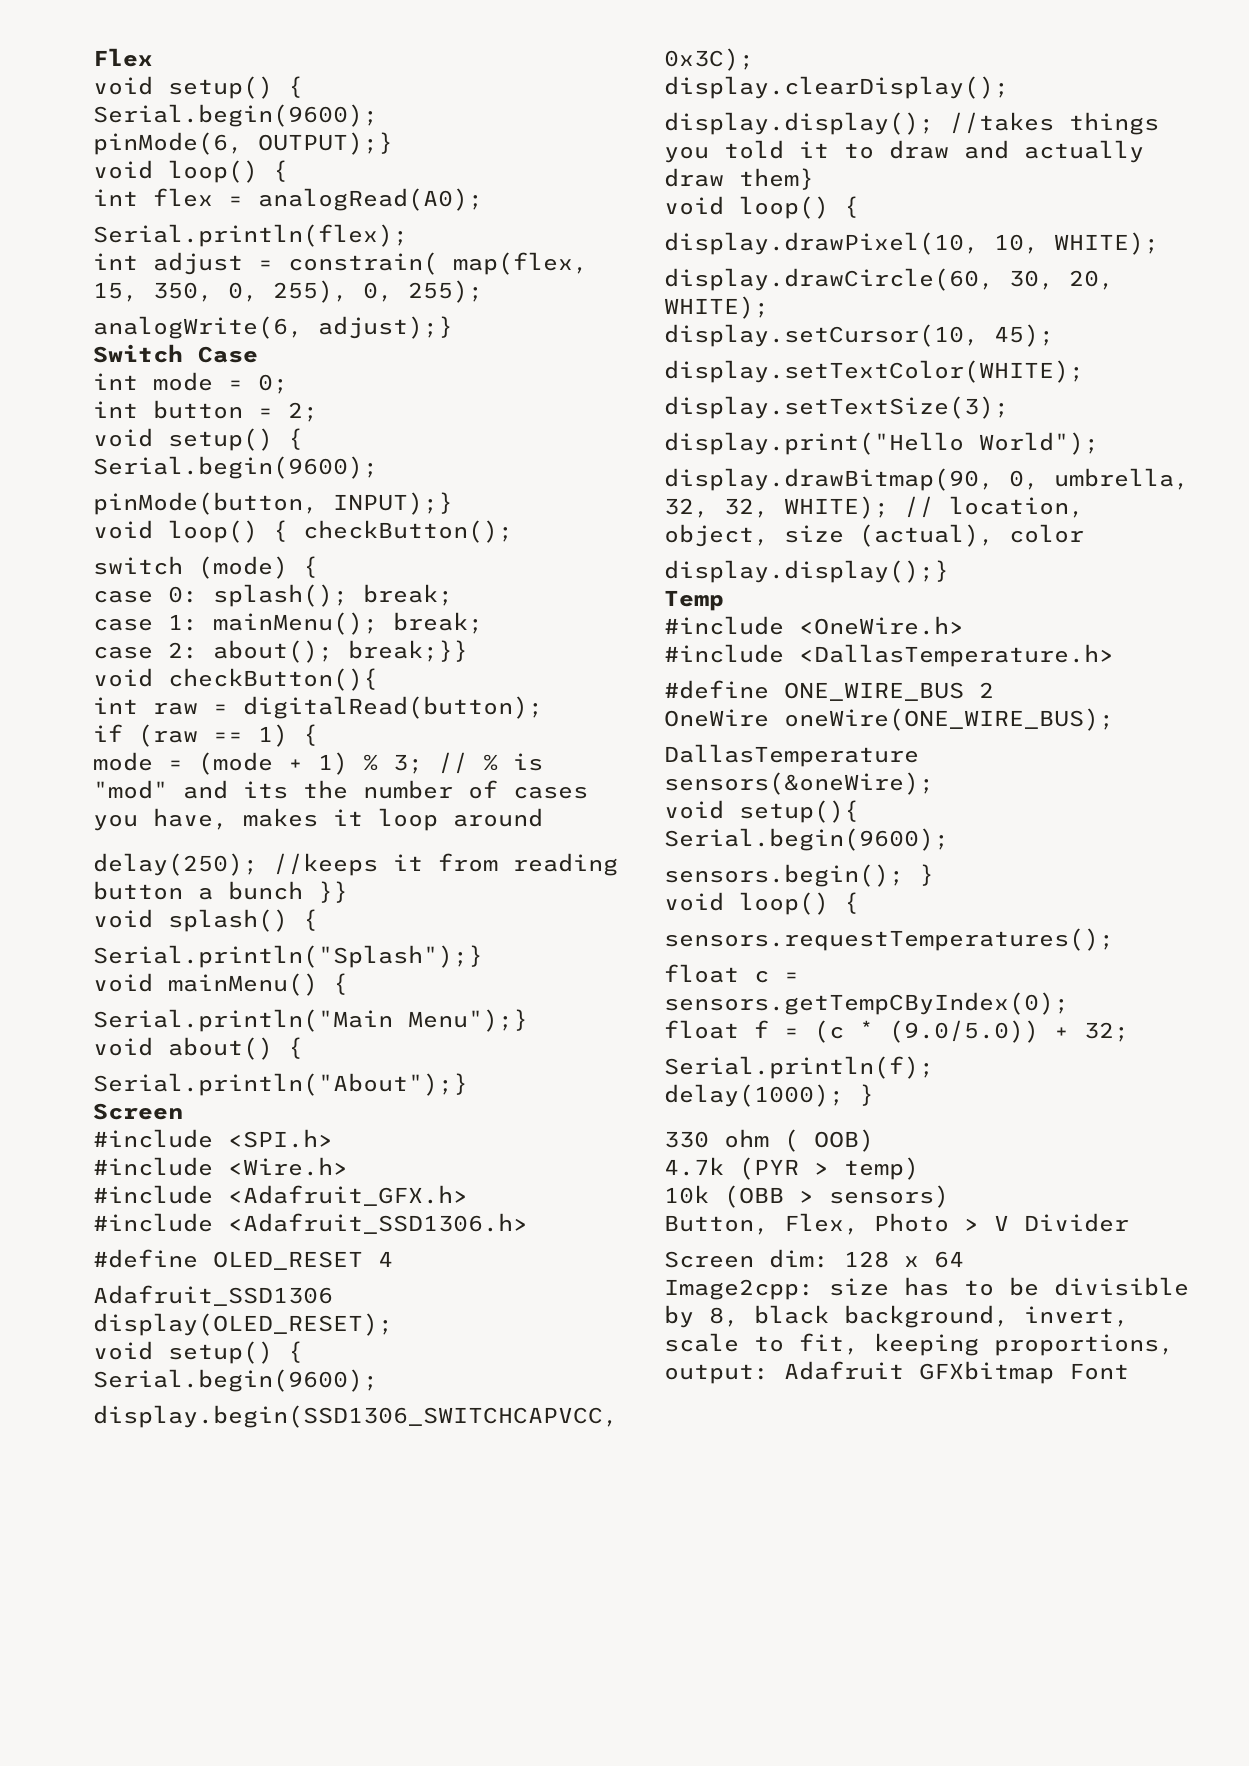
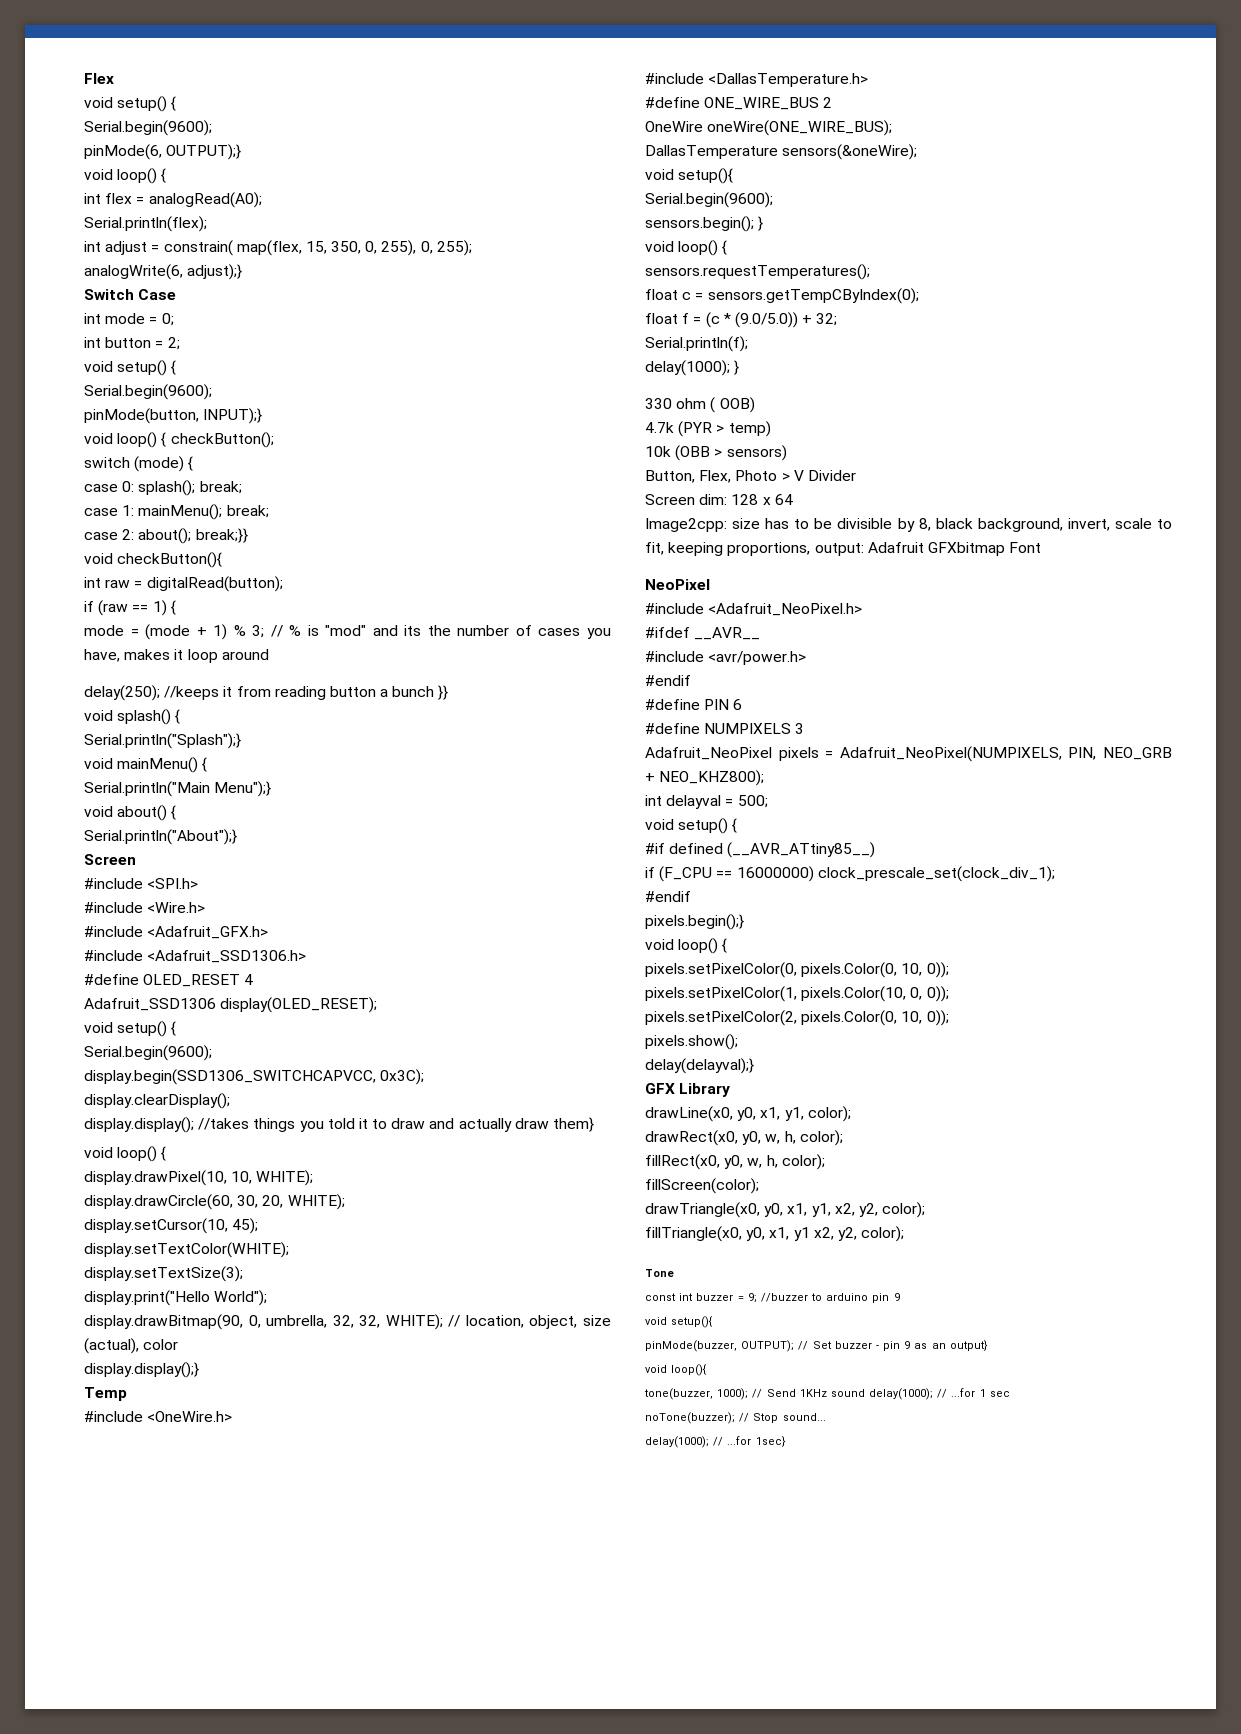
(1129, 1371) none -> [645,579,710,590] [645,603,863,616] [645,627,761,640] [645,651,807,665] [645,675,691,686] [645,699,743,710] [645,723,805,734] [645,746,1172,762] [645,770,765,786] [645,795,768,809] [645,818,738,834] [645,842,876,858] [645,866,1055,882] [645,891,691,902] [645,914,744,930] [645,938,728,954] [645,962,949,978] [645,986,949,1002] [645,1010,949,1026] [645,1034,738,1050] [645,1058,754,1074] [645,1083,731,1097] [645,1106,851,1122] [645,1130,843,1146] [645,1154,825,1170] [645,1178,759,1194] [645,1202,926,1218] [645,1226,905,1242] [645,1269,674,1277] [645,1293,900,1303] [645,1316,714,1328] [645,1340,988,1352] [645,1364,708,1376] [644,1388,1010,1400] [645,1412,826,1424] [645,1436,786,1448] // NeoPixel // #include <Adafruit_NeoPixel.h> // #ifdef __AVR__ // #include <avr/power.h> // #endif // #define PIN 6 // #define NUMPIXELS 3 // Adafruit_NeoPixel pixels = Adafruit_NeoPixel(NUMPIXELS, PIN, NEO_GRB + NEO_KHZ800); // int delayval = 500; // void setup() { // #if defined (__AVR_ATtiny85__) // if (F_CPU == 16000000) clock_prescale_set(clock_div_1); // #endif // pixels.begin();} // void loop() { // pixels.setPixelColor(0, pixels.Color(0, 10, 0)); // pixels.setPixelColor(1, pixels.Color(10, 0, 0)); // pixels.setPixelColor(2, pixels.Color(0, 10, 0)); // pixels.show(); // delay(delayval);} // GFX Library // drawLine(x0, y0, x1, y1, color); // drawRect(x0, y0, w, h, color); // fillRect(x0, y0, w, h, color); // fillScreen(color); // drawTriangle(x0, y0, x1, y1, x2, y2, color); // fillTriangle(x0, y0, x1, y1 x2, y2, color); // Tone // const int buzzer = 9; //buzzer to arduino pin 9 // void setup(){ // pinMode(buzzer, OUTPUT); // Set buzzer - pin 9 as an output} // void loop(){ // tone(buzzer, 1000); // Send 1KHz sound delay(1000); // ...for 1 sec // noTone(buzzer); // Stop sound... // delay(1000); // ...for 1sec}

